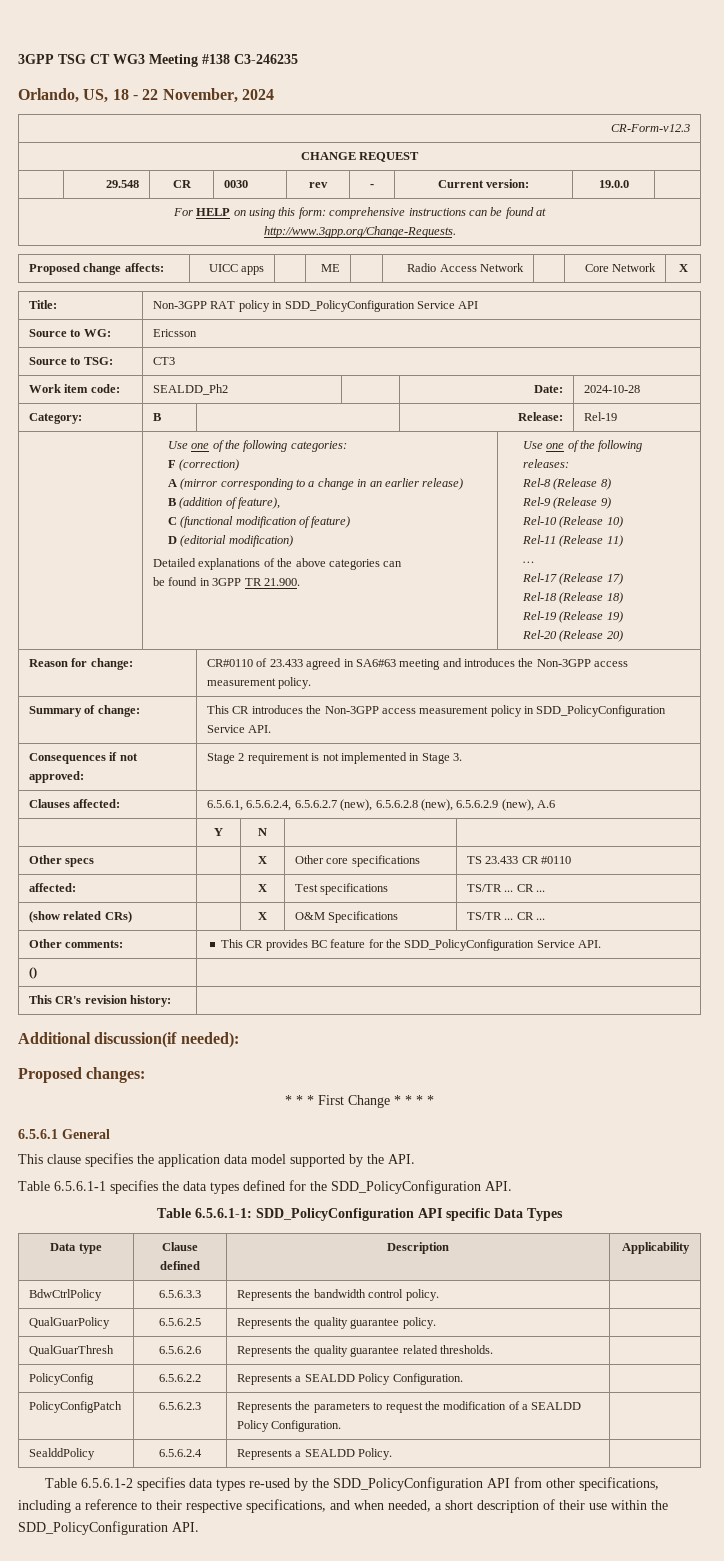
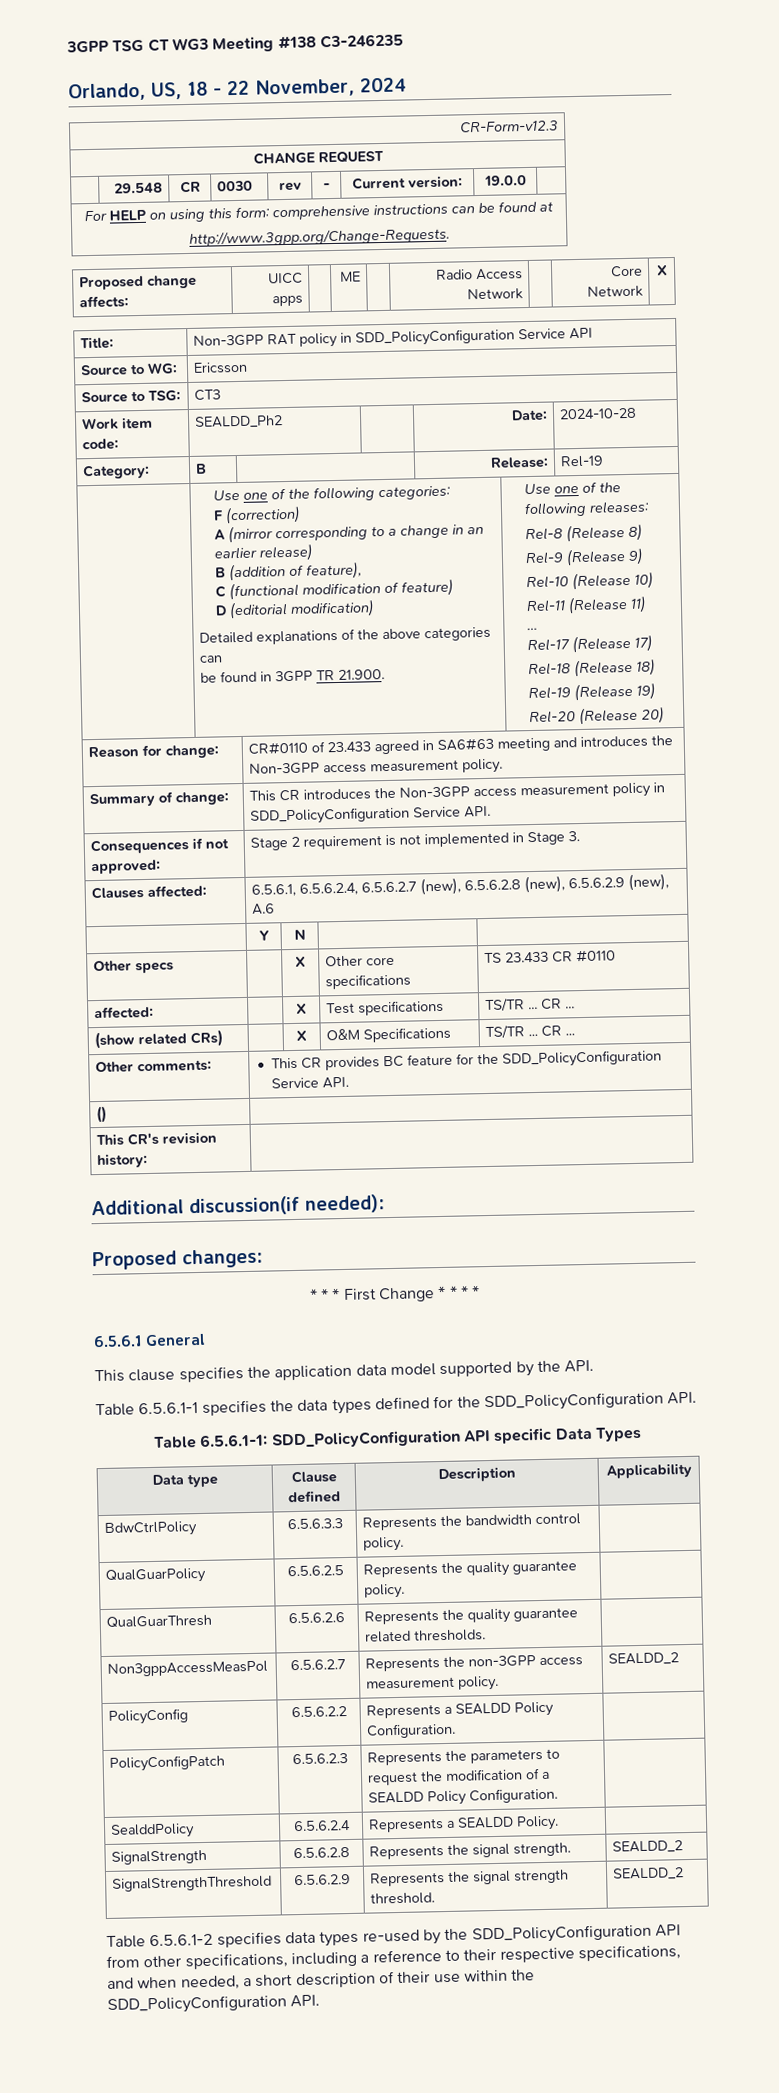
(493, 1349) none -> [107,1660,269,1677] [289,1659,346,1671] [365,1655,584,1672] [366,1675,500,1691] [608,1652,680,1666] // Non3gppAccessMeasPol | 6.5.6.2.7 | Represents the non-3GPP access measurement policy. | SEALDD_2
(393, 1454) none -> [111,1849,208,1865] [293,1846,350,1859] [369,1842,572,1860] [612,1840,684,1854] [112,1875,273,1892] [294,1873,351,1886] [370,1869,570,1887] [370,1892,436,1905] [612,1867,685,1881] // SignalStrength | 6.5.6.2.8 | Represents the signal strength. | SEALDD_2 // SignalStrengthThreshold | 6.5.6.2.9 | Represents the signal strength threshold. | SEALDD_2

